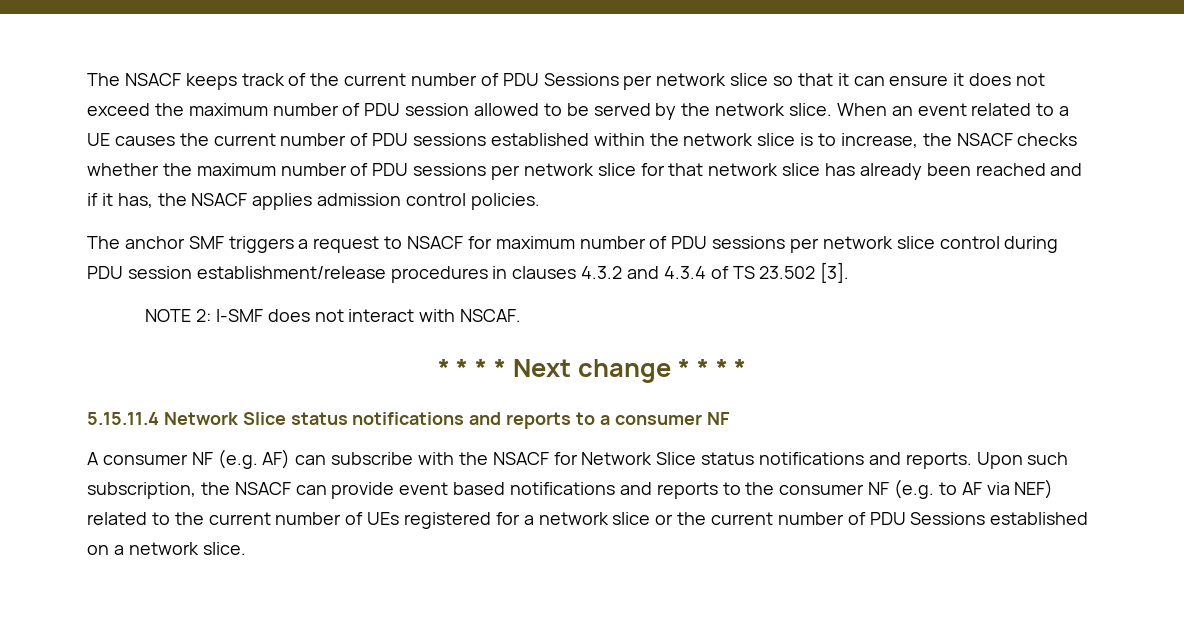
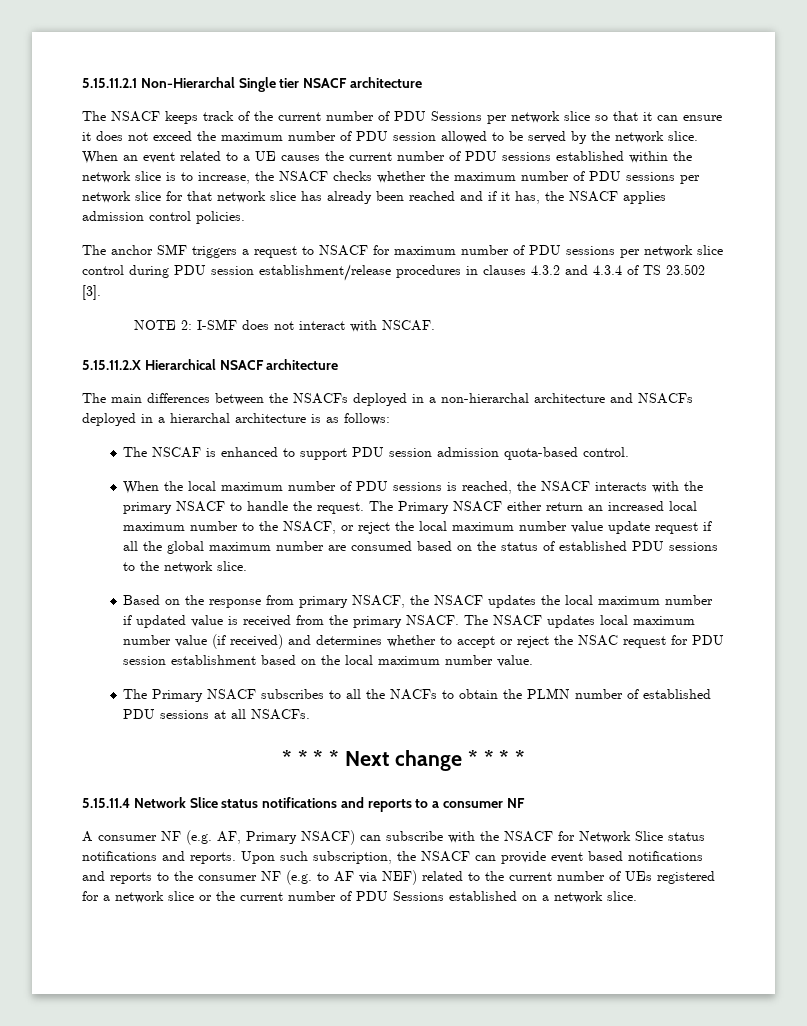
(87, 79) none -> [82,77,422,92] 5.15.11.2.1 Non-Hierarchal Single tier NSACF architecture //
(522, 315) none -> [82,359,339,370] [82,393,693,406] [82,413,390,426] [123,447,630,460] [123,481,704,494] [123,501,698,514] [123,521,713,534] [123,541,719,554] [123,561,248,573] [123,595,714,608] [123,615,696,628] [123,634,725,649] [123,655,534,667] [123,688,712,702] [123,709,311,720] // 5.15.11.2.X Hierarchical NSACF architecture // The main differences between the NSACFs deployed in a non-hierarchal architecture and NSACFs deployed in a hierarchal architecture is as follows: // The NSCAF is enhanced to support PDU session admission quota-based control. // When the local maximum number of PDU sessions is reached, the NSACF interacts with the primary NSACF to handle the request. The Primary NSACF either return an increased local maximum number to the NSACF, or reject the local maximum number value update request if all the global maximum number are consumed based on the status of established PDU sessions to the network slice. // Based on the response from primary NSACF, the NSACF updates the local maximum number if updated value is received from the primary NSACF. The NSACF updates local maximum number value (if received) and determines whether to accept or reject the NSAC request for PDU session establishment based on the local maximum number value. // The Primary NSACF subscribes to all the NACFs to obtain the PLMN number of established PDU sessions at all NSACFs.
[262,449,291,469] AF) -> [217,830,355,845] AF, Primary NSACF)

